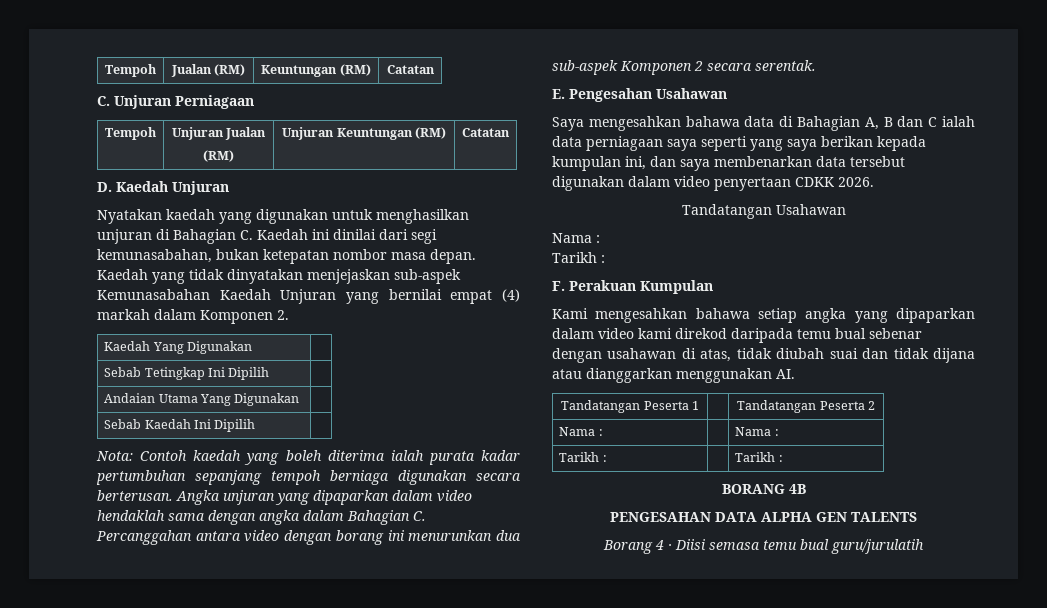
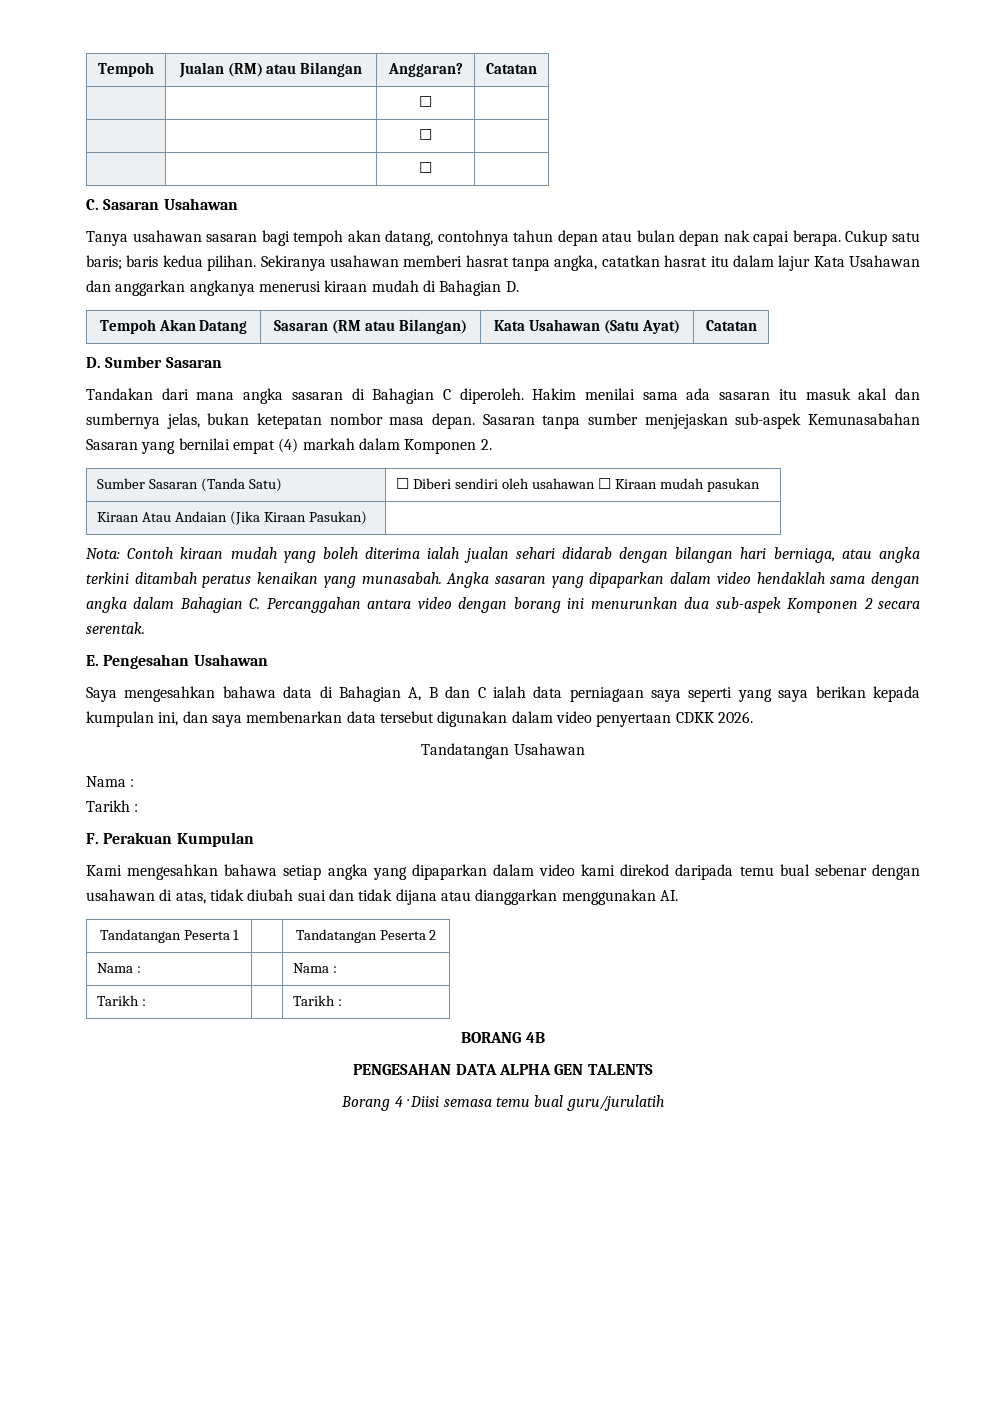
[261,64,371,77] [386,65,435,74] [97,95,254,109] [105,127,157,140] [171,127,267,140] [203,150,234,162] [282,127,446,140] [462,128,510,137] [97,181,229,195] [97,209,469,224] [97,229,437,244] [97,249,212,263] | Keuntungan (RM) | Catatan // C. Unjuran Perniagaan // Tempoh | Unjuran Jualan // (RM) | Unjuran Keuntungan (RM) | Catatan // D. Kaedah Unjuran // Nyatakan kaedah yang digunakan untuk menghasilkan unjuran di Bahagian C. Kaedah ini dinilai dari segi kemunasabahan, -> [266,62,363,77] [387,63,463,77] [486,63,537,74] [419,96,432,107] [419,129,432,140] [419,162,432,173] [86,198,238,210] [86,230,920,246] [86,255,920,271] [86,280,519,296] [99,319,248,334] [274,319,467,334] [494,319,680,334] [705,320,757,331] [86,356,222,368] [86,388,921,404] [86,413,200,429] atau Bilangan | Anggaran? | Catatan // | | ☐ | // | | ☐ | // | | ☐ | // C. Sasaran Usahawan // Tanya usahawan sasaran bagi tempoh akan datang, contohnya tahun depan atau bulan depan nak capai berapa. Cukup satu baris; baris kedua pilihan. Sekiranya usahawan memberi hasrat tanpa angka, catatkan hasrat itu dalam lajur Kata Usahawan dan anggarkan angkanya menerusi kiraan mudah di Bahagian D. // Tempoh Akan Datang | Sasaran (RM atau Bilangan) | Kata Usahawan (Satu Ayat) | Catatan // D. Sumber Sasaran // Tandakan dari mana angka sasaran di Bahagian C diperoleh. Hakim menilai sama ada sasaran itu masuk akal dan sumbernya jelas,
[97,269,303,284] Kaedah yang tidak dinyatakan -> [482,413,639,429] Sasaran tanpa sumber
[219,289,337,304] Kaedah Unjuran -> [86,439,138,450] Sasaran
[104,341,252,354] [104,367,270,380] [104,393,300,406] [104,419,256,432] Kaedah Yang Digunakan | // Sebab Tetingkap Ini Dipilih | // Andaian Utama Yang Digunakan | // Sebab Kaedah Ini Dipilih -> [97,478,283,492] [396,478,760,492] [97,511,368,525] Sumber Sasaran (Tanda Satu) | ☐ Diberi sendiri oleh usahawan ☐ Kiraan mudah pasukan // Kiraan Atau Andaian (Jika Kiraan Pasukan)
[193,450,242,461] kaedah -> [180,547,277,559] kiraan mudah
[428,450,520,465] [96,470,521,485] [97,490,275,505] purata kadar pertumbuhan sepanjang tempoh berniaga digunakan secara berterusan. Angka unjuran -> [463,547,920,563] [86,572,546,588] jualan sehari didarab dengan bilangan hari berniaga, atau angka terkini ditambah peratus kenaikan yang munasabah. Angka sasaran

